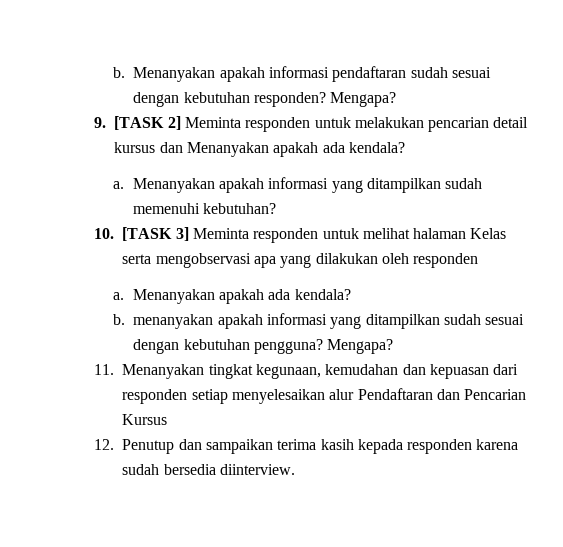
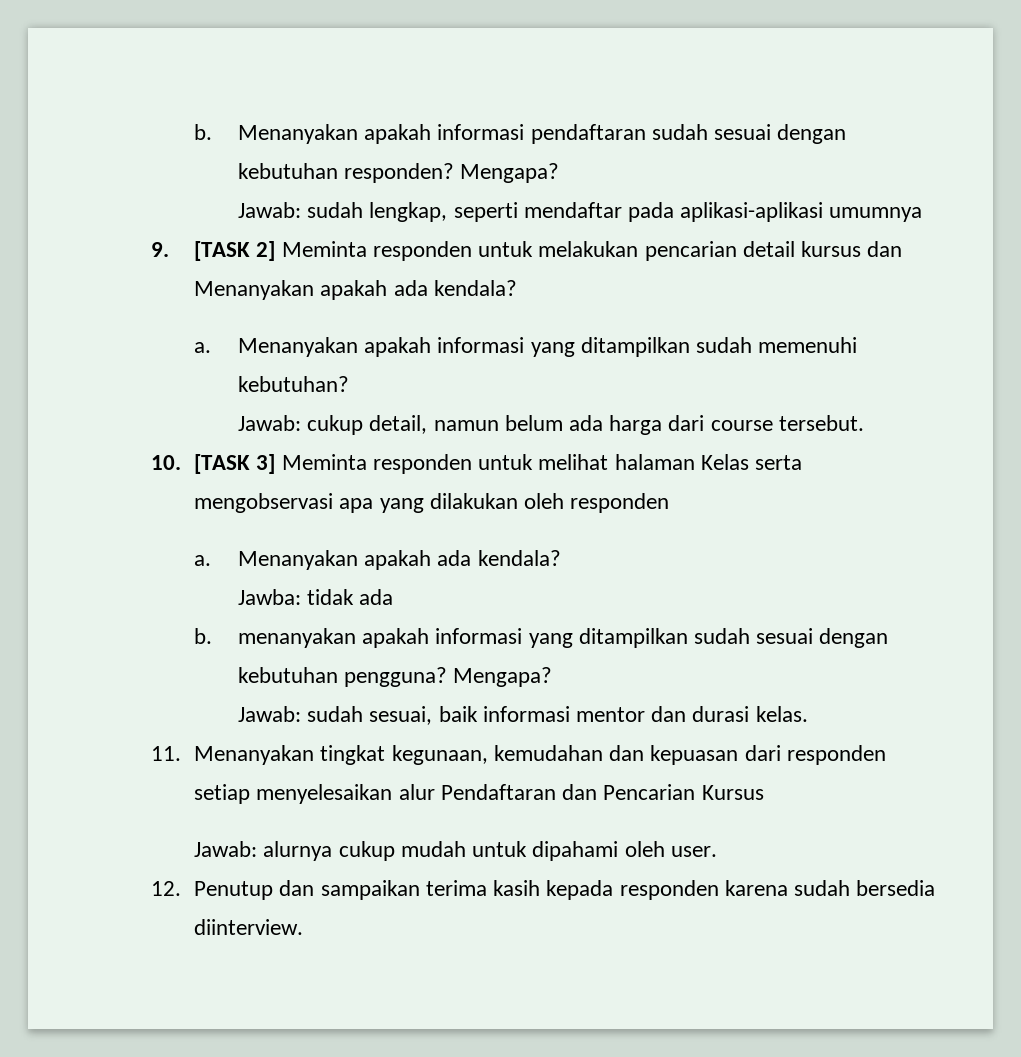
(397, 99) none -> [237,202,923,222] // Jawab: sudah lengkap, seperti mendaftar pada aplikasi-aplikasi umumnya
(277, 208) none -> [237,415,864,435] // Jawab: cukup detail, namun belum ada harga dari course tersebut.
(351, 294) none -> [237,589,394,605] // Jawba: tidak ada
(394, 346) none -> [237,706,808,725] // Jawab: sudah sesuai, baik informasi mentor dan durasi kelas.
(168, 419) none -> [194,841,717,861] // Jawab: alurnya cukup mudah untuk dipahami oleh user.

